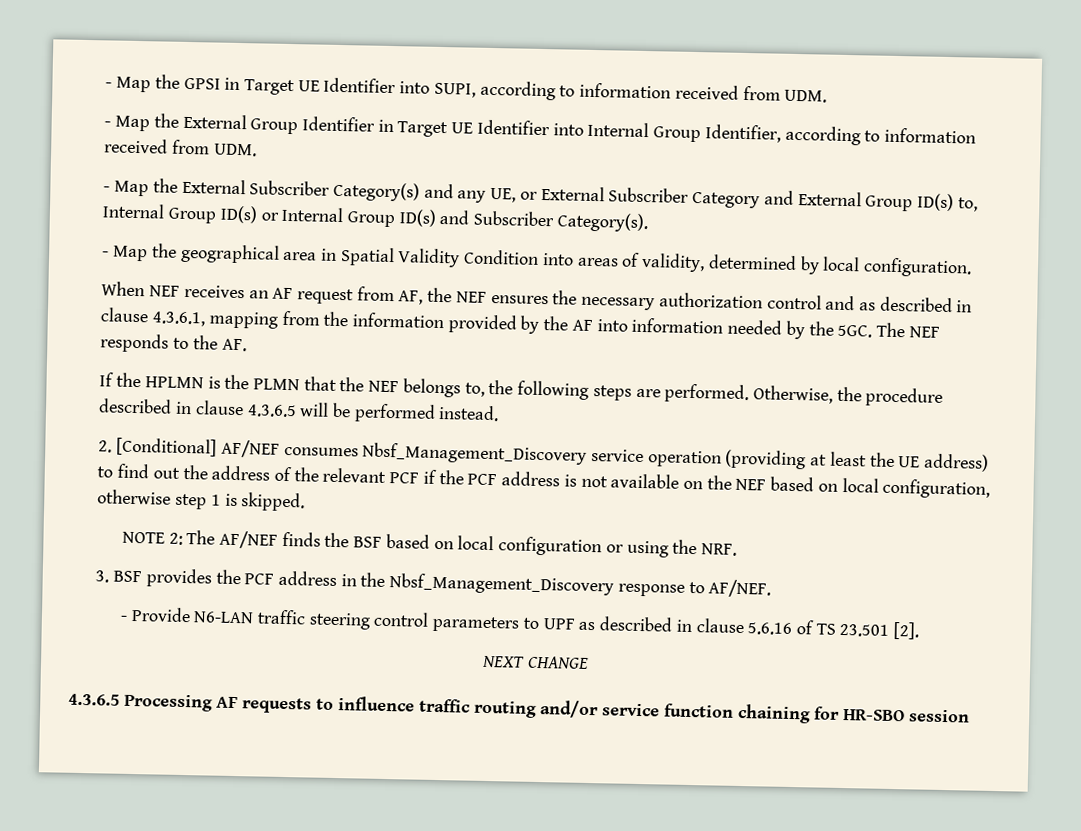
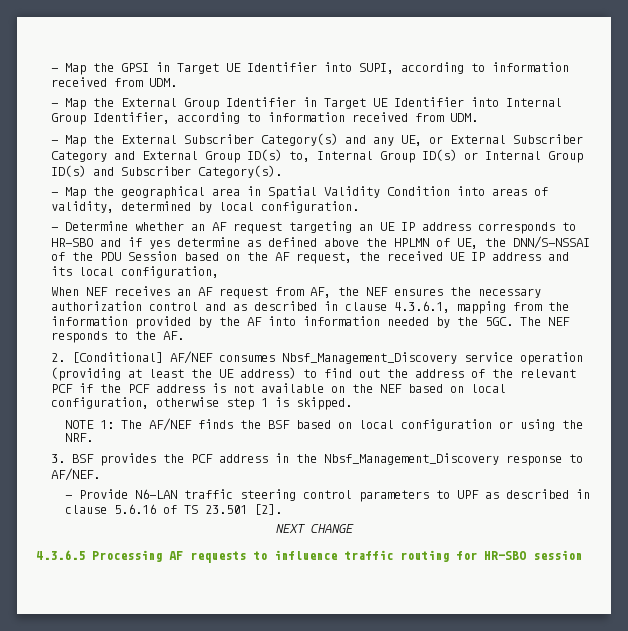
(973, 267) none -> [50,221,576,234] [50,236,590,249] [50,251,569,264] [50,266,219,278] // - Determine whether an AF request targeting an UE IP address corresponds to HR-SBO and if yes determine as defined above the HPLMN of UE, the DNN/S-NSSAI of the PDU Session based on the AF request, the received UE IP address and its local configuration,
[99,372,944,407] [98,398,500,423] // If the HPLMN is the PLMN that the NEF belongs to, the following steps are performed. Otherwise, the procedure described in clause 4.3.6.5 will be performed instead. -> (184, 335) none
[168,532,183,545] 2: -> [100,420,115,429] 1:
[540,700,811,724] and/or service function chaining -> (449, 556) none

